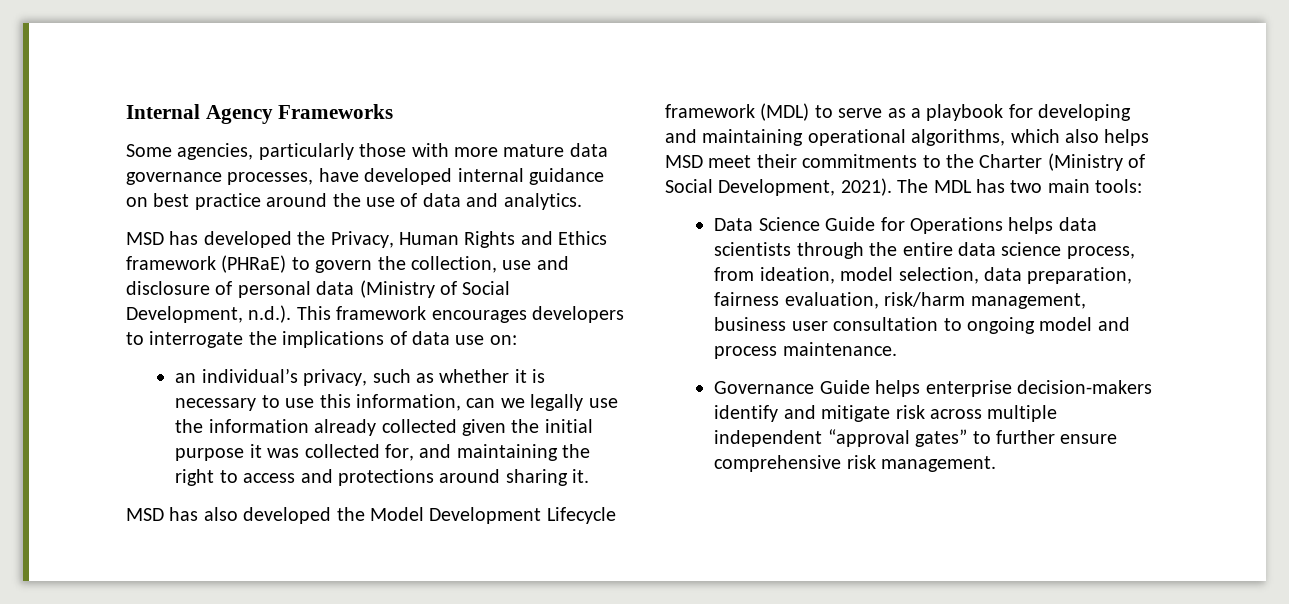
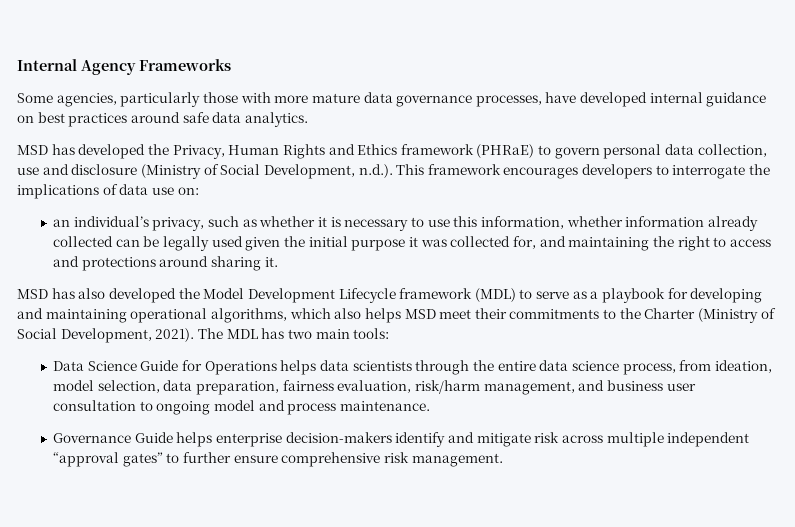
[194,193,499,210] practice around the use of data and -> [68,112,242,127] practices around safe data
[377,256,406,270] the -> [603,144,695,159] personal data
[215,281,355,298] of personal data -> (138, 169) none
[466,394,618,411] [175,419,457,436] can we legally use the information already collected -> [566,216,758,231] [53,236,243,251] whether information already collected can be legally used
(1086, 301) none -> [578,380,605,391] and

